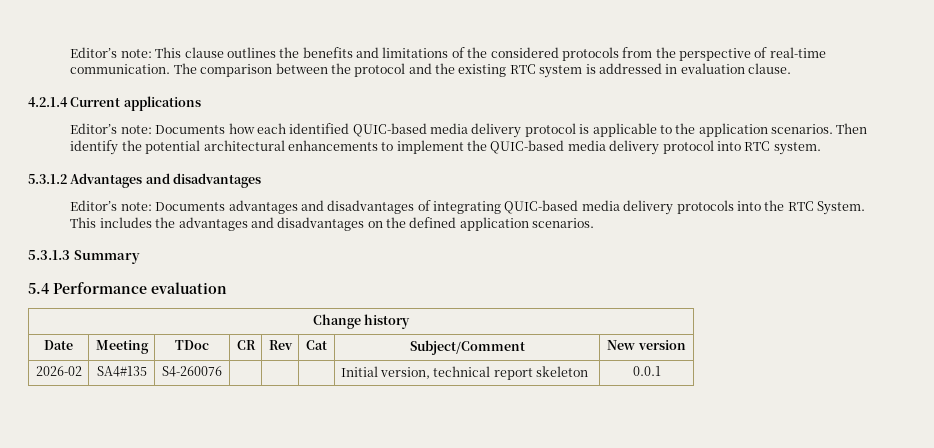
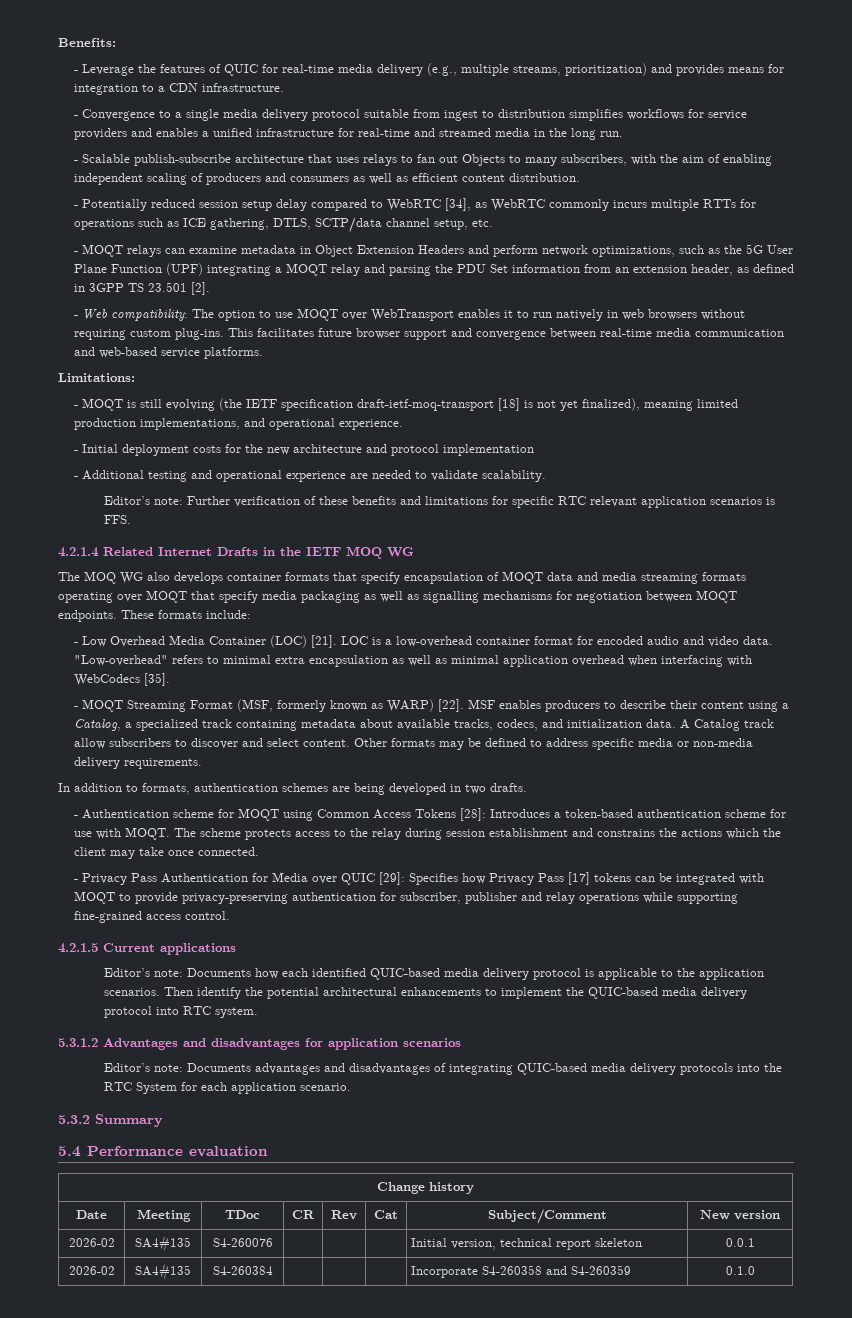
[70,47,826,61] [70,63,792,78] [28,97,68,107] Editor’s note: This clause outlines the benefits and limitations of the considered protocols from the perspective of real-time communication. The comparison between the protocol and the existing RTC system is addressed in evaluation clause. // 4.2.1.4 -> [58,38,116,47] [73,63,784,76] [73,83,284,95] [73,109,747,121] [73,128,623,140] [73,154,772,166] [73,173,580,185] [73,198,756,211] [73,217,493,233] [73,244,793,257] [73,263,794,276] [73,282,210,295] [73,308,745,321] [73,328,784,340] [73,347,263,359] [58,373,135,382] [73,398,738,411] [73,418,403,430] [73,444,534,456] [73,470,546,482] [104,496,776,508] [104,515,132,524] [58,546,414,559] [58,571,746,584] [58,590,737,603] [58,610,251,622] [73,635,773,648] [73,655,752,667] [73,673,170,686] [73,699,789,712] [73,719,774,731] [73,738,753,750] [73,757,202,769] [58,783,527,795] [73,808,786,821] [73,827,781,840] [73,847,259,859] [73,872,764,885] [73,891,738,904] [73,911,230,923] [58,943,98,953] Benefits: // - Leverage the features of QUIC for real-time media delivery (e.g., multiple streams, prioritization) and provides means for integration to a CDN infrastructure. // - Convergence to a single media delivery protocol suitable from ingest to distribution simplifies workflows for service providers and enables a unified infrastructure for real-time and streamed media in the long run. // - Scalable publish-subscribe architecture that uses relays to fan out Objects to many subscribers, with the aim of enabling independent scaling of producers and consumers as well as efficient content distribution. // - Potentially reduced session setup delay compared to WebRTC [34], as WebRTC commonly incurs multiple RTTs for operations such as ICE gathering, DTLS, SCTP/data channel setup, etc. // - MOQT relays can examine metadata in Object Extension Headers and perform network optimizations, such as the 5G User Plane Function (UPF) integrating a MOQT relay and parsing the PDU Set information from an extension header, as defined in 3GPP TS 23.501 [2]. // - Web compatibility: The option to use MOQT over WebTransport enables it to run natively in web browsers without requiring custom plug-ins. This facilitates future browser support and convergence between real-time media communication and web-based service platforms. // Limitations: // - MOQT is still evolving (the IETF specification draft-ietf-moq-transport [18] is not yet finalized), meaning limited production implementations, and operational experience. // - Initial deployment costs for the new architecture and protocol implementation // - Additional testing and operational experience are needed to validate scalability. // Editor’s note: Further verification of these benefits and limitations for specific RTC relevant application scenarios is FFS. // 4.2.1.4 Related Internet Drafts in the IETF MOQ WG // The MOQ WG also develops container formats that specify encapsulation of MOQT data and media streaming formats operating over MOQT that specify media packaging as well as signalling mechanisms for negotiation between MOQT endpoints. These formats include: // - Low Overhead Media Container (LOC) [21]. LOC is a low-overhead container format for encoded audio and video data. "Low-overhead" refers to minimal extra encapsulation as well as minimal application overhead when interfacing with WebCodecs [35]. // - MOQT Streaming Format (MSF, formerly known as WARP) [22]. MSF enables producers to describe their content using a Catalog, a specialized track containing metadata about available tracks, codecs, and initialization data. A Catalog track allow subscribers to discover and select content. Other formats may be defined to address specific media or non-media delivery requirements. // In addition to formats, authentication schemes are being developed in two drafts. // - Authentication scheme for MOQT using Common Access Tokens [28]: Introduces a token-based authentication scheme for use with MOQT. The scheme protects access to the relay during session establishment and constrains the actions which the client may take once connected. // - Privacy Pass Authentication for Media over QUIC [29]: Specifies how Privacy Pass [17] tokens can be integrated with MOQT to provide privacy-preserving authentication for subscriber, publisher and relay operations while supporting fine-grained access control. // 4.2.1.5
(262, 180) none -> [305,1038,461,1050] for application scenarios
[817,201,866,215] [70,217,595,231] [28,250,70,260] System. This includes the advantages and disadvantages on the defined application scenarios. // 5.3.1.3 -> [136,1082,352,1094] [58,1115,90,1124] System for each application scenario. // 5.3.2
(661, 371) none -> [68,1266,115,1275] [135,1263,191,1280] [212,1266,273,1275] [411,1265,632,1278] [725,1266,755,1275] // 2026-02 | SA4#135 | S4-260384 | | | | Incorporate S4-260358 and S4-260359 | 0.1.0

